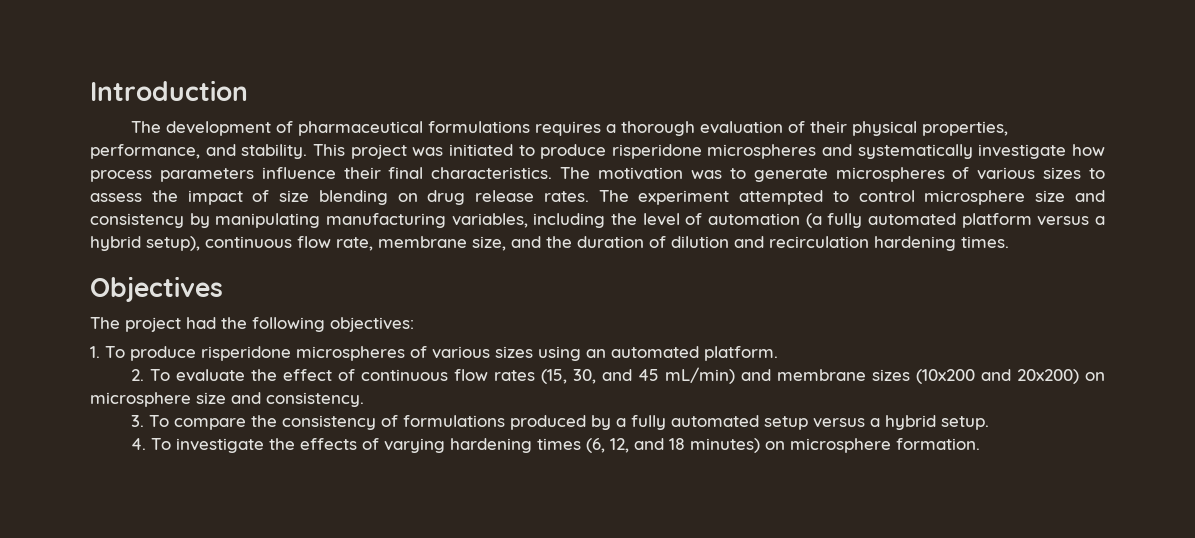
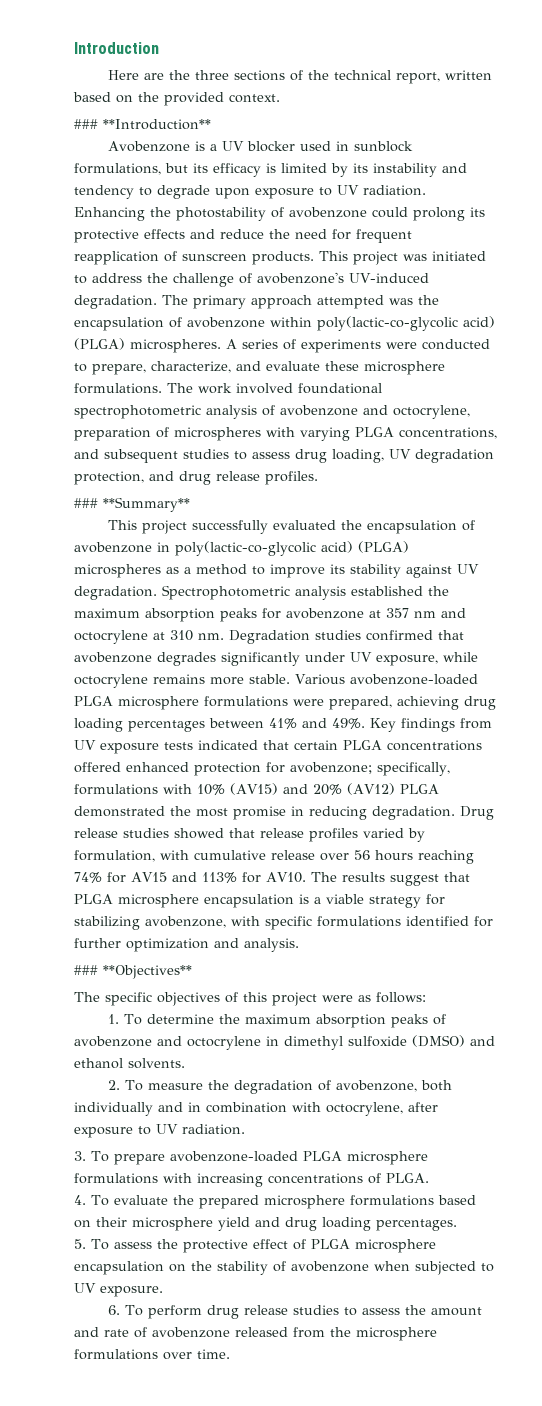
[131,121,1009,136] [90,144,308,159] The development of pharmaceutical formulations requires a thorough evaluation of their physical properties, performance, and stability. -> [108,70,493,84] [73,92,280,106] [74,119,211,130] [108,141,414,152] [74,163,467,177] [74,185,426,199] [74,207,485,221] [74,229,412,243] [74,251,314,265] Here are the three sections of the technical report, written based on the provided context. // ### **Introduction** // Avobenzone is a UV blocker used in sunblock formulations, but its efficacy is limited by its instability and tendency to degrade upon exposure to UV radiation. Enhancing the photostability of avobenzone could prolong its protective effects and reduce the need for frequent reapplication of sunscreen products.
[540,144,1105,159] [90,167,1105,182] [90,190,1105,205] [90,213,1105,228] [90,236,1009,251] [90,276,223,302] [90,317,414,332] [90,346,778,361] [131,367,1105,384] [90,392,364,407] [131,415,990,430] [131,438,981,453] produce risperidone microspheres and systematically investigate how process parameters influence their final characteristics. The motivation was to generate microspheres of various sizes to assess the impact of size blending on drug release rates. The experiment attempted to control microsphere size and consistency by manipulating manufacturing variables, including the level of automation (a fully automated platform versus a hybrid setup), continuous flow rate, membrane size, and the duration of dilution and recirculation hardening times. // Objectives // The project had the following objectives: // 1. To produce risperidone microspheres of various sizes using an automated platform. // 2. To evaluate the effect of continuous flow rates (15, 30, and 45 mL/min) and membrane sizes (10x200 and 20x200) on microsphere size and consistency. // 3. To compare the consistency of formulations produced by a fully automated setup versus a hybrid setup. // 4. To investigate the effects of varying hardening times (6, 12, and 18 minutes) on microsphere formation. -> [92,272,429,287] [74,295,439,309] [74,316,495,331] [74,338,490,353] [74,361,445,375] [74,383,382,394] [74,405,470,419] [74,427,497,441] [74,449,494,463] [74,471,318,485] [74,497,190,512] [108,520,476,534] [74,541,409,556] [74,564,479,578] [74,585,449,600] [74,608,466,622] [74,630,464,644] [74,652,478,666] [74,674,478,688] [74,696,496,710] [74,718,492,732] [74,740,482,754] [74,762,450,776] [74,783,439,795] [74,806,494,820] [74,828,425,842] [74,850,474,864] [74,872,470,886] [74,894,445,908] [74,916,493,930] [74,938,299,952] [74,965,192,979] [74,992,426,1006] [108,1014,447,1028] [74,1035,495,1050] [74,1058,185,1069] [108,1080,453,1094] [74,1102,438,1116] [74,1124,245,1138] [74,1151,428,1165] [74,1173,429,1187] [74,1195,476,1209] [74,1217,457,1231] [74,1239,436,1253] [74,1261,494,1275] [74,1283,163,1297] [108,1305,483,1319] [74,1327,437,1341] [74,1349,230,1360] address the challenge of avobenzone's UV-induced degradation. The primary approach attempted was the encapsulation of avobenzone within poly(lactic-co-glycolic acid) (PLGA) microspheres. A series of experiments were conducted to prepare, characterize, and evaluate these microsphere formulations. The work involved foundational spectrophotometric analysis of avobenzone and octocrylene, preparation of microspheres with varying PLGA concentrations, and subsequent studies to assess drug loading, UV degradation protection, and drug release profiles. // ### **Summary** // This project successfully evaluated the encapsulation of avobenzone in poly(lactic-co-glycolic acid) (PLGA) microspheres as a method to improve its stability against UV degradation. Spectrophotometric analysis established the maximum absorption peaks for avobenzone at 357 nm and octocrylene at 310 nm. Degradation studies confirmed that avobenzone degrades significantly under UV exposure, while octocrylene remains more stable. Various avobenzone-loaded PLGA microsphere formulations were prepared, achieving drug loading percentages between 41% and 49%. Key findings from UV exposure tests indicated that certain PLGA concentrations offered enhanced protection for avobenzone; specifically, formulations with 10% (AV15) and 20% (AV12) PLGA demonstrated the most promise in reducing degradation. Drug release studies showed that release profiles varied by formulation, with cumulative release over 56 hours reaching 74% for AV15 and 113% for AV10. The results suggest that PLGA microsphere encapsulation is a viable strategy for stabilizing avobenzone, with specific formulations identified for further optimization and analysis. // ### **Objectives** // The specific objectives of this project were as follows: // 1. To determine the maximum absorption peaks of avobenzone and octocrylene in dimethyl sulfoxide (DMSO) and ethanol solvents. // 2. To measure the degradation of avobenzone, both individually and in combination with octocrylene, after exposure to UV radiation. // 3. To prepare avobenzone-loaded PLGA microsphere formulations with increasing concentrations of PLGA. // 4. To evaluate the prepared microsphere formulations based on their microsphere yield and drug loading percentages. // 5. To assess the protective effect of PLGA microsphere encapsulation on the stability of avobenzone when subjected to UV exposure. // 6. To perform drug release studies to assess the amount and rate of avobenzone released from the microsphere formulations over time.

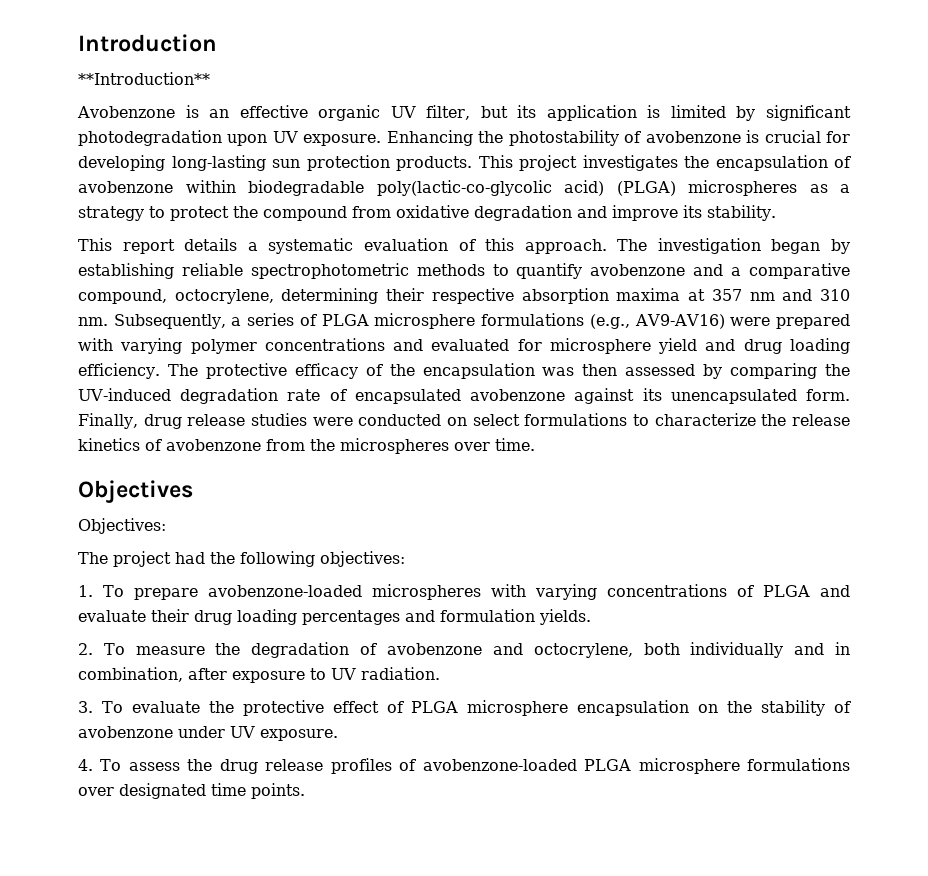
[108,70,493,84] [73,92,280,106] [74,119,211,130] [108,141,414,152] [74,163,161,175] Here are the three sections of the technical report, written based on the provided context. // ### **Introduction** // Avobenzone is a UV blocker used in sunblock formulations, -> [78,72,210,85] [77,105,471,121] **Introduction** // Avobenzone is an effective organic UV filter,
[213,163,261,177] efficacy -> [546,105,637,121] application
[353,163,467,177] [74,185,426,199] its instability and tendency to degrade upon exposure to UV radiation. -> [765,105,851,121] [78,130,382,146] significant photodegradation upon UV exposure.
[372,207,485,221] [74,229,412,243] [74,251,486,265] [74,272,429,287] [74,295,413,309] could prolong its protective effects and reduce the need for frequent reapplication of sunscreen products. This project was initiated to address the challenge of avobenzone's UV-induced degradation. The primary approach attempted was -> [746,130,851,143] [78,155,678,171] is crucial for developing long-lasting sun protection products. This project investigates
[317,316,495,331] [74,338,490,353] [74,361,445,375] [74,383,382,394] [74,405,470,419] [74,427,497,441] [74,449,494,463] [74,471,318,485] [74,497,190,512] [108,520,476,534] [74,542,170,553] poly(lactic-co-glycolic acid) (PLGA) microspheres. A series of experiments were conducted to prepare, characterize, and evaluate these microsphere formulations. The work involved foundational spectrophotometric analysis of avobenzone and octocrylene, preparation of microspheres with varying PLGA concentrations, and subsequent studies to assess drug loading, UV degradation protection, and drug release profiles. // ### **Summary** // This project successfully evaluated the encapsulation of avobenzone in -> [248,180,364,196] biodegradable
[196,564,479,578] [74,585,449,600] [74,608,466,622] [74,630,464,644] [74,652,478,666] [74,674,478,688] [74,696,496,710] [74,718,492,732] [74,740,482,754] [74,762,450,776] [74,783,439,795] [74,806,494,820] [74,828,425,842] [74,850,474,864] [74,872,470,886] [74,894,445,908] [74,916,493,930] [74,938,299,952] [74,965,192,979] [74,992,426,1006] [108,1014,447,1028] [74,1035,495,1050] [74,1058,185,1069] method to improve its stability against UV degradation. Spectrophotometric analysis established the maximum absorption peaks for avobenzone at 357 nm and octocrylene at 310 nm. Degradation studies confirmed that avobenzone degrades significantly under UV exposure, while octocrylene remains more stable. Various avobenzone-loaded PLGA microsphere formulations were prepared, achieving drug loading percentages between 41% and 49%. Key findings from UV exposure tests indicated that certain PLGA concentrations offered enhanced protection for avobenzone; specifically, formulations with 10% (AV15) and 20% (AV12) PLGA demonstrated the most promise in reducing degradation. Drug release studies showed that release profiles varied by formulation, with cumulative release over 56 hours reaching 74% for AV15 and 113% for AV10. The results suggest that PLGA microsphere encapsulation is a viable strategy for stabilizing avobenzone, with specific formulations identified for further optimization and analysis. // ### **Objectives** // The specific objectives of this project were as follows: // 1. To determine the maximum absorption peaks of avobenzone and octocrylene in dimethyl sulfoxide (DMSO) and ethanol solvents. -> [78,205,776,221] [78,238,851,254] [78,263,851,279] [78,288,851,304] [78,313,851,329] [78,338,850,354] [78,363,850,379] [78,388,851,404] [78,413,850,429] [78,438,535,454] [78,480,193,503] [78,518,166,534] [78,551,405,567] [78,584,850,600] [78,609,591,625] strategy to protect the compound from oxidative degradation and improve its stability. // This report details a systematic evaluation of this approach. The investigation began by establishing reliable spectrophotometric methods to quantify avobenzone and a comparative compound, octocrylene, determining their respective absorption maxima at 357 nm and 310 nm. Subsequently, a series of PLGA microsphere formulations (e.g., AV9-AV16) were prepared with varying polymer concentrations and evaluated for microsphere yield and drug loading efficiency. The protective efficacy of the encapsulation was then assessed by comparing the UV-induced degradation rate of encapsulated avobenzone against its unencapsulated form. Finally, drug release studies were conducted on select formulations to characterize the release kinetics of avobenzone from the microspheres over time. // Objectives // Objectives: // The project had the following objectives: // 1. To prepare avobenzone-loaded microspheres with varying concentrations of PLGA and evaluate their drug loading percentages and formulation yields.
[336,1080,418,1092] avobenzone, -> [386,643,633,658] avobenzone and octocrylene,
[206,1102,403,1116] combination with octocrylene, -> [78,667,183,682] combination,
[113,1151,428,1165] [74,1173,429,1187] [74,1195,476,1209] [74,1217,457,1231] [74,1239,152,1250] prepare avobenzone-loaded PLGA microsphere formulations with increasing concentrations of PLGA. // 4. To evaluate the prepared microsphere formulations based on their microsphere yield and drug loading percentages. // 5. To assess -> [131,701,200,713] evaluate
[374,1261,494,1275] when subjected to -> [178,726,225,738] under
[108,1305,483,1319] [74,1327,437,1341] [74,1349,230,1360] 6. To perform drug release studies to assess the amount and rate of avobenzone released from the microsphere formulations over time. -> [78,758,850,774] [78,783,305,799] 4. To assess the drug release profiles of avobenzone-loaded PLGA microsphere formulations over designated time points.

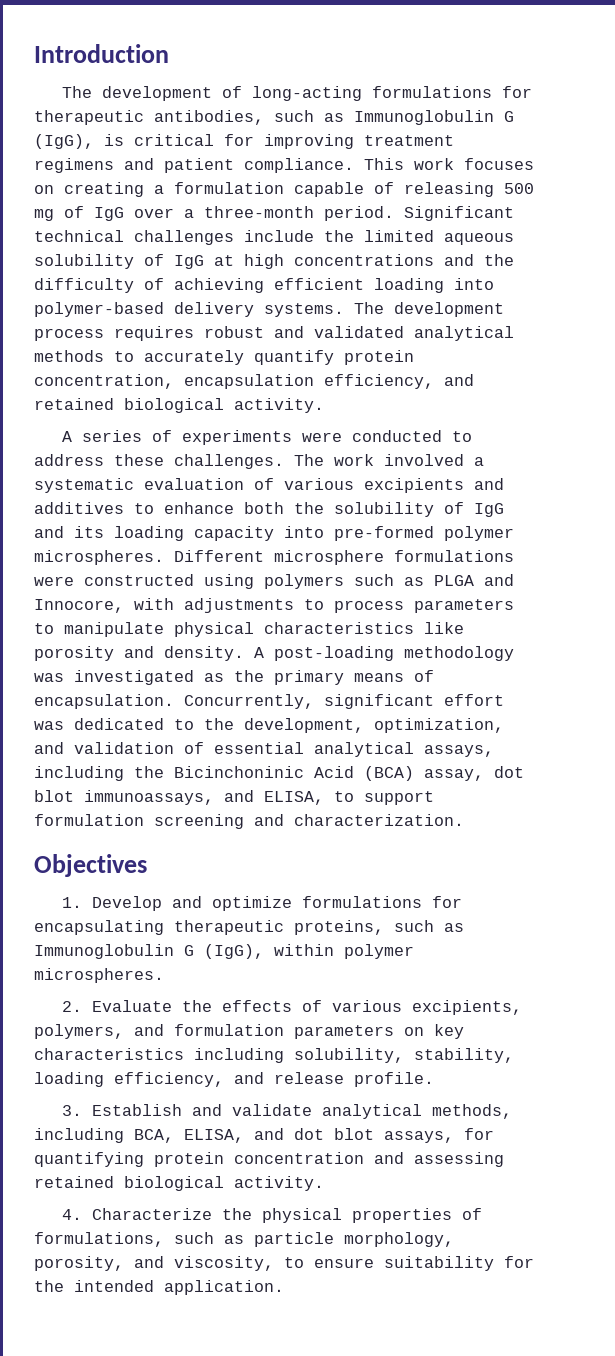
[78,72,210,85] [77,105,851,121] [78,130,851,146] [78,155,851,171] [78,180,850,196] [78,205,776,221] [78,238,851,254] [78,263,851,279] [78,288,851,304] [78,313,851,329] [78,338,850,354] [78,363,850,379] [78,388,851,404] [78,413,850,429] [78,438,535,454] [78,480,193,503] [78,518,166,534] [78,551,405,567] [78,584,850,600] [78,609,591,625] [78,642,850,658] [78,667,440,683] [78,700,851,716] [78,726,338,741] [78,758,850,774] [78,783,305,799] **Introduction** // Avobenzone is an effective organic UV filter, but its application is limited by significant photodegradation upon UV exposure. Enhancing the photostability of avobenzone is crucial for developing long-lasting sun protection products. This project investigates the encapsulation of avobenzone within biodegradable poly(lactic-co-glycolic acid) (PLGA) microspheres as a strategy to protect the compound from oxidative degradation and improve its stability. // This report details a systematic evaluation of this approach. The investigation began by establishing reliable spectrophotometric methods to quantify avobenzone and a comparative compound, octocrylene, determining their respective absorption maxima at 357 nm and 310 nm. Subsequently, a series of PLGA microsphere formulations (e.g., AV9-AV16) were prepared with varying polymer concentrations and evaluated for microsphere yield and drug loading efficiency. The protective efficacy of the encapsulation was then assessed by comparing the UV-induced degradation rate of encapsulated avobenzone against its unencapsulated form. Finally, drug release studies were conducted on select formulations to characterize the release kinetics of avobenzone from the microspheres over time. // Objectives // Objectives: // The project had the following objectives: // 1. To prepare avobenzone-loaded microspheres with varying concentrations of PLGA and evaluate their drug loading percentages and formulation yields. // 2. To measure the degradation of avobenzone and octocrylene, both individually and in combination, after exposure to UV radiation. // 3. To evaluate the protective effect of PLGA microsphere encapsulation on the stability of avobenzone under UV exposure. // 4. To assess the drug release profiles of avobenzone-loaded PLGA microsphere formulations over designated time points. -> [62,86,533,101] [34,110,514,125] [34,134,454,149] [34,158,534,173] [34,182,534,197] [34,206,514,221] [34,230,514,245] [34,254,514,269] [34,278,494,293] [34,302,504,317] [34,326,514,341] [34,350,414,365] [34,374,474,389] [34,398,324,413] [62,430,473,445] [34,454,484,469] [34,478,504,493] [34,502,504,517] [34,526,514,541] [34,550,514,565] [34,574,514,589] [34,598,514,613] [34,622,464,637] [34,646,514,661] [34,670,434,685] [34,694,504,709] [34,718,504,733] [34,742,494,757] [34,766,524,781] [34,790,434,805] [34,814,464,829] [34,854,147,877] [62,896,463,911] [34,920,464,935] [34,944,414,959] [34,968,164,983] [62,1000,523,1015] [34,1024,464,1039] [34,1048,514,1063] [34,1072,434,1087] [62,1104,513,1119] [34,1128,494,1143] [34,1152,504,1167] [34,1176,324,1191] [62,1208,483,1223] [34,1232,454,1247] [34,1256,534,1271] [34,1280,284,1295] The development of long-acting formulations for therapeutic antibodies, such as Immunoglobulin G (IgG), is critical for improving treatment regimens and patient compliance. This work focuses on creating a formulation capable of releasing 500 mg of IgG over a three-month period. Significant technical challenges include the limited aqueous solubility of IgG at high concentrations and the difficulty of achieving efficient loading into polymer-based delivery systems. The development process requires robust and validated analytical methods to accurately quantify protein concentration, encapsulation efficiency, and retained biological activity. // A series of experiments were conducted to address these challenges. The work involved a systematic evaluation of various excipients and additives to enhance both the solubility of IgG and its loading capacity into pre-formed polymer microspheres. Different microsphere formulations were constructed using polymers such as PLGA and Innocore, with adjustments to process parameters to manipulate physical characteristics like porosity and density. A post-loading methodology was investigated as the primary means of encapsulation. Concurrently, significant effort was dedicated to the development, optimization, and validation of essential analytical assays, including the Bicinchoninic Acid (BCA) assay, dot blot immunoassays, and ELISA, to support formulation screening and characterization. // Objectives // 1. Develop and optimize formulations for encapsulating therapeutic proteins, such as Immunoglobulin G (IgG), within polymer microspheres. // 2. Evaluate the effects of various excipients, polymers, and formulation parameters on key characteristics including solubility, stability, loading efficiency, and release profile. // 3. Establish and validate analytical methods, including BCA, ELISA, and dot blot assays, for quantifying protein concentration and assessing retained biological activity. // 4. Characterize the physical properties of formulations, such as particle morphology, porosity, and viscosity, to ensure suitability for the intended application.

